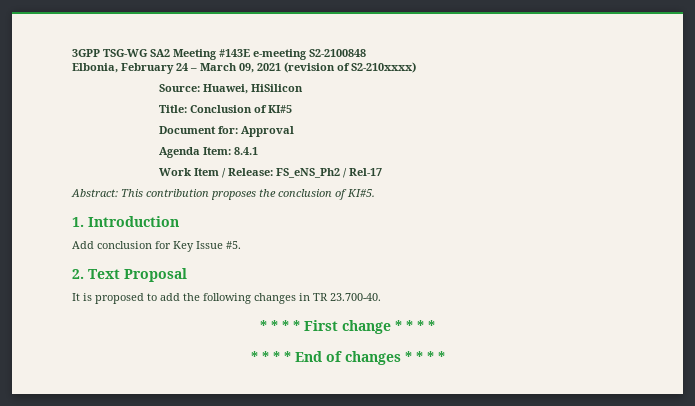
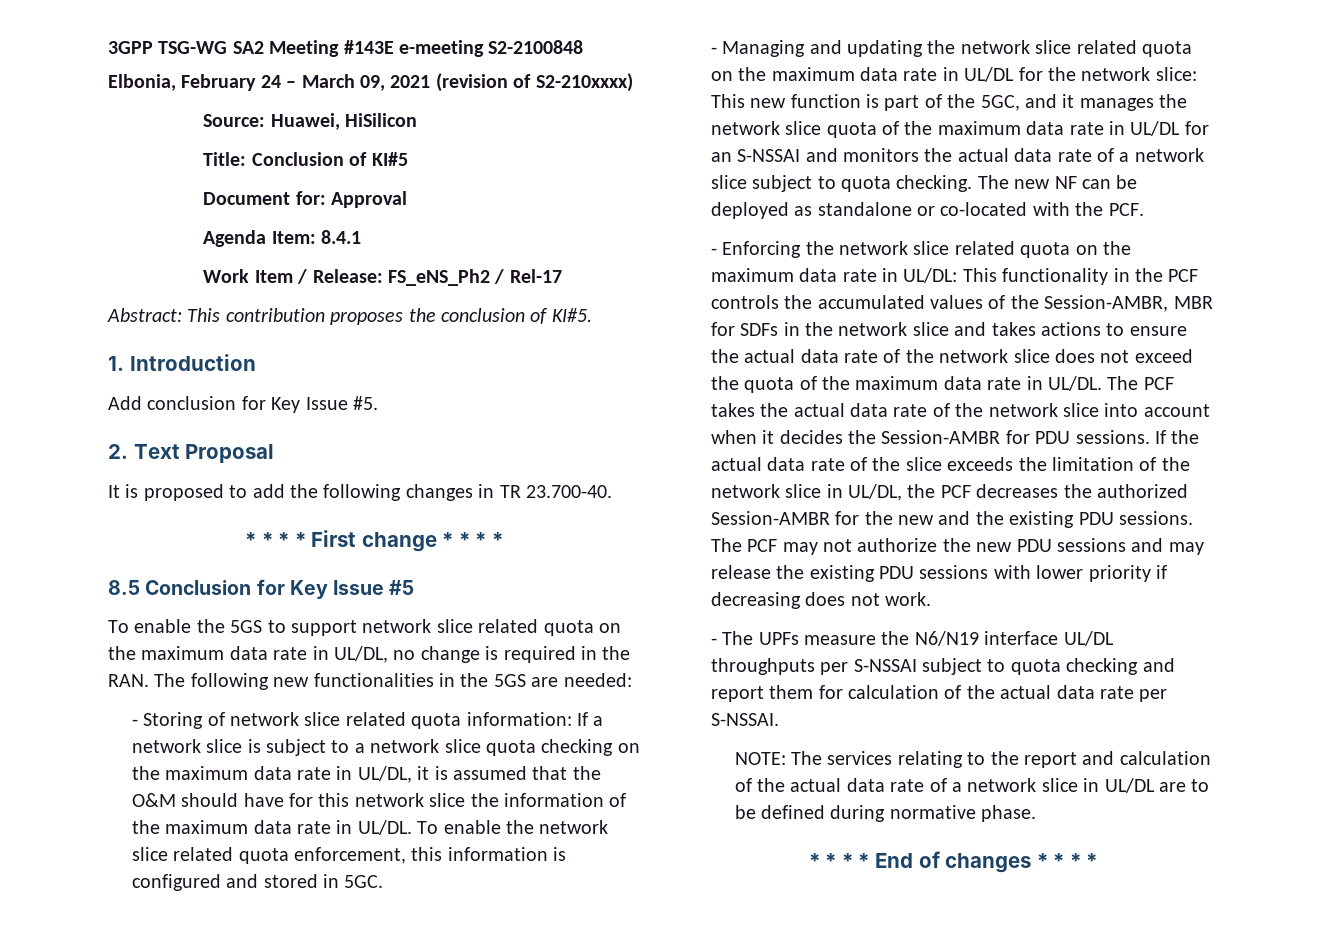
(435, 325) none -> [108,579,415,599] [108,619,621,636] [108,646,631,663] [108,673,632,690] [131,712,604,729] [131,739,640,756] [131,766,601,783] [131,793,627,807] [131,820,609,835] [131,847,567,864] [131,874,384,891] [710,40,1193,57] [710,67,1197,82] [710,94,1188,111] [710,121,1209,138] [710,148,1204,162] [710,175,1138,192] [710,202,1144,219] [710,241,1132,258] [710,268,1199,285] [710,295,1213,312] [710,322,1187,336] [710,349,1193,363] [710,376,1174,393] [710,403,1210,417] [710,430,1200,444] [710,457,1190,471] [710,484,1189,501] [710,511,1194,528] [710,538,1204,555] [710,565,1168,582] [710,592,932,609] [710,631,1114,646] [710,658,1175,675] [710,685,1168,702] [710,713,779,726] [734,751,1211,768] [734,778,1210,793] [734,805,1037,822] // 8.5 Conclusion for Key Issue #5 // To enable the 5GS to support network slice related quota on the maximum data rate in UL/DL, no change is required in the RAN. The following new functionalities in the 5GS are needed: // - Storing of network slice related quota information: If a network slice is subject to a network slice quota checking on the maximum data rate in UL/DL, it is assumed that the O&M should have for this network slice the information of the maximum data rate in UL/DL. To enable the network slice related quota enforcement, this information is configured and stored in 5GC. // - Managing and updating the network slice related quota on the maximum data rate in UL/DL for the network slice: This new function is part of the 5GC, and it manages the network slice quota of the maximum data rate in UL/DL for an S-NSSAI and monitors the actual data rate of a network slice subject to quota checking. The new NF can be deployed as standalone or co-located with the PCF. // - Enforcing the network slice related quota on the maximum data rate in UL/DL: This functionality in the PCF controls the accumulated values of the Session-AMBR, MBR for SDFs in the network slice and takes actions to ensure the actual data rate of the network slice does not exceed the quota of the maximum data rate in UL/DL. The PCF takes the actual data rate of the network slice into account when it decides the Session-AMBR for PDU sessions. If the actual data rate of the slice exceeds the limitation of the network slice in UL/DL, the PCF decreases the authorized Session-AMBR for the new and the existing PDU sessions. The PCF may not authorize the new PDU sessions and may release the existing PDU sessions with lower priority if decreasing does not work. // - The UPFs measure the N6/N19 interface UL/DL throughputs per S-NSSAI subject to quota checking and report them for calculation of the actual data rate per S-NSSAI. // NOTE: The services relating to the report and calculation of the actual data rate of a network slice in UL/DL are to be defined during normative phase.

